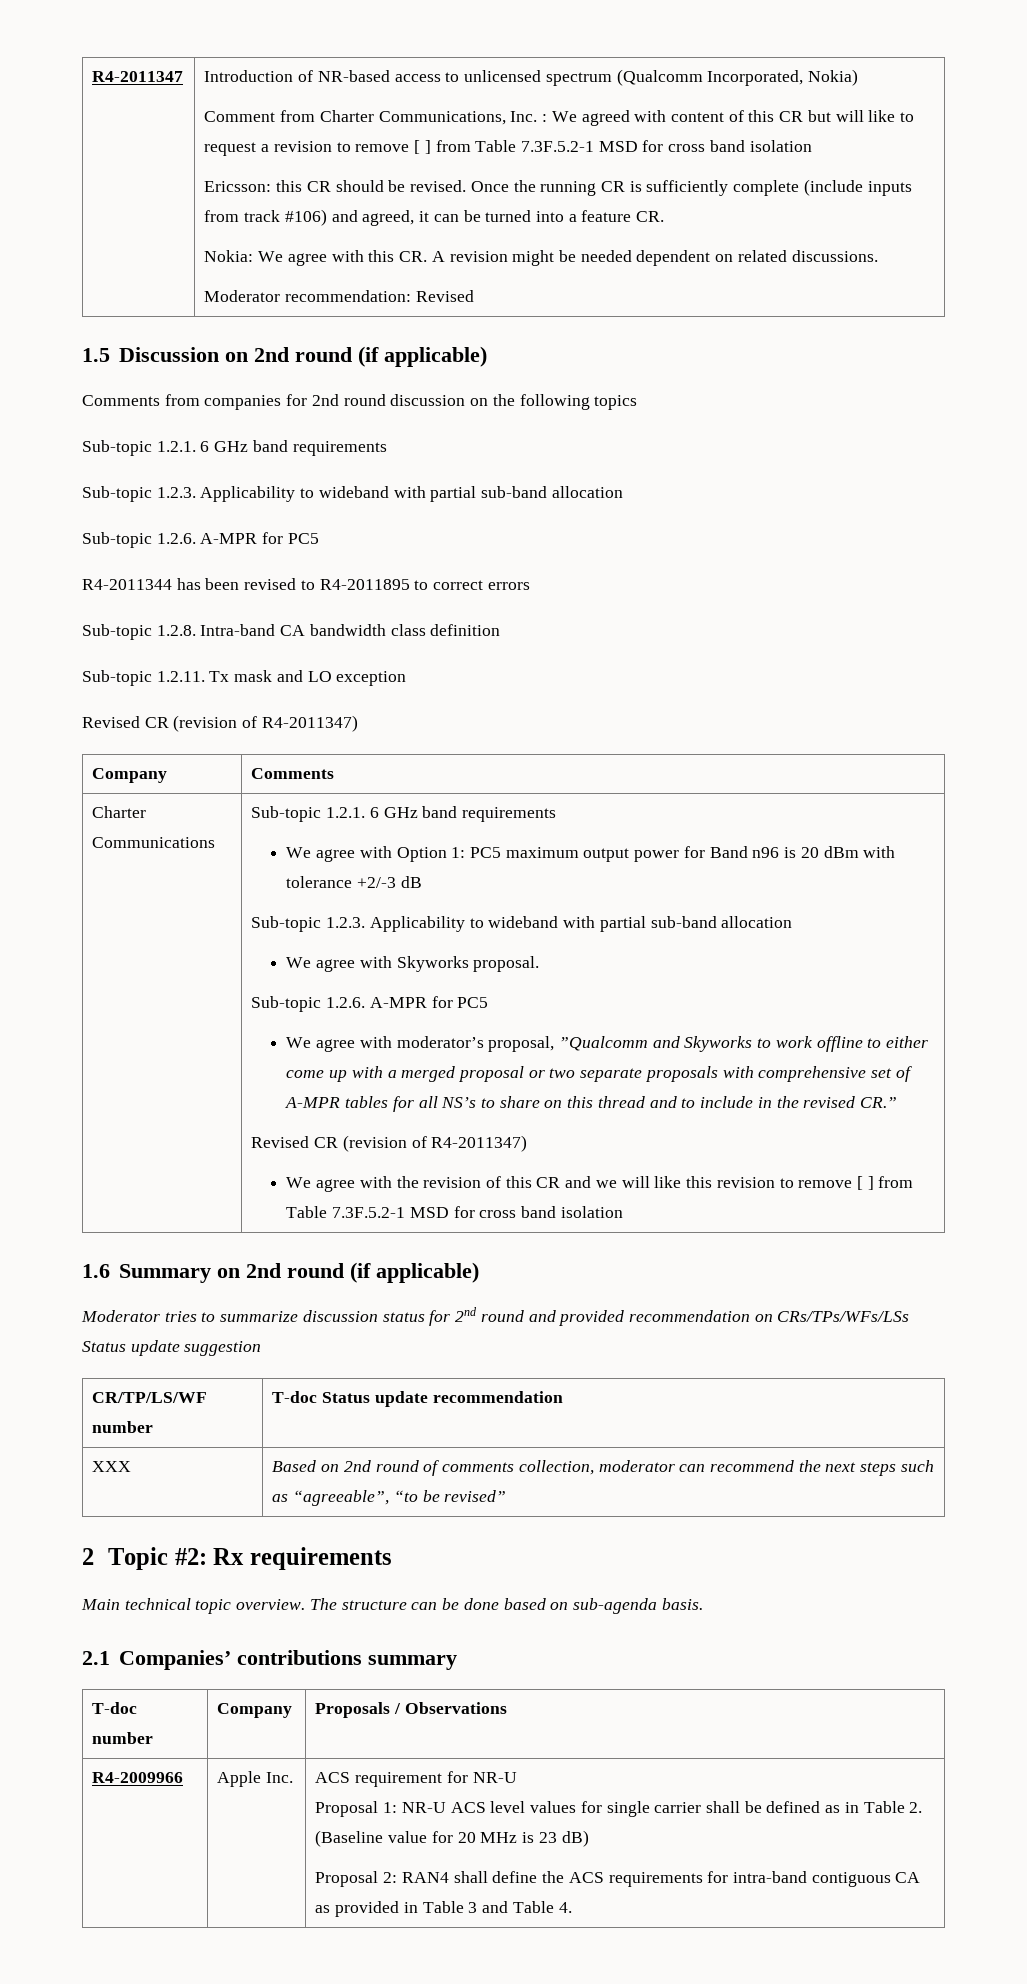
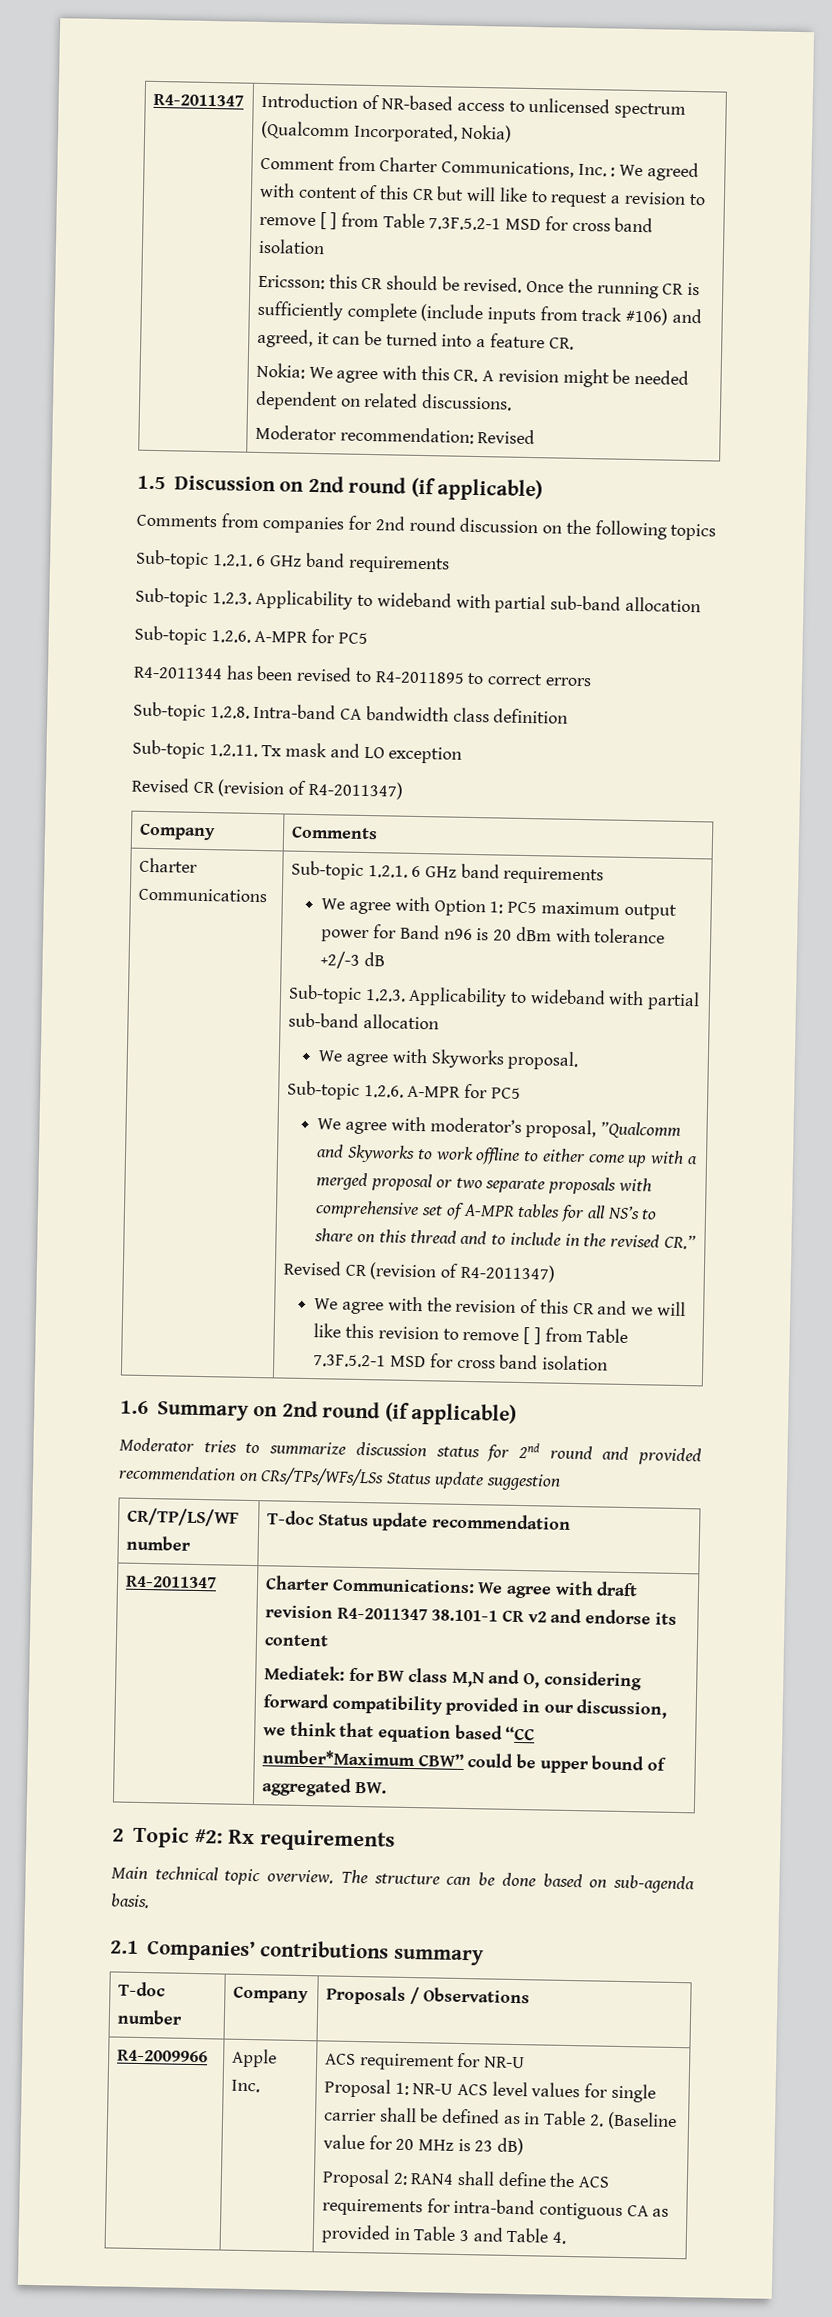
[92,1461,132,1472] [272,1460,934,1476] [272,1490,507,1506] XXX | Based on 2nd round of comments collection, moderator can recommend the next steps such as “agreeable”, “to be revised” -> [124,1575,217,1589] [264,1575,639,1599] [264,1605,677,1625] [263,1634,329,1647] [263,1665,642,1691] [262,1693,668,1719] [262,1721,536,1743] [261,1749,668,1774] [261,1777,387,1797] R4-2011347 | Charter Communications: We agree with draft revision R4-2011347 38.101-1 CR v2 and endorse its content // Mediatek: for BW class M,N and O, considering forward compatibility provided in our discussion, we think that equation based “CC number*Maximum CBW” could be upper bound of aggregated BW.

